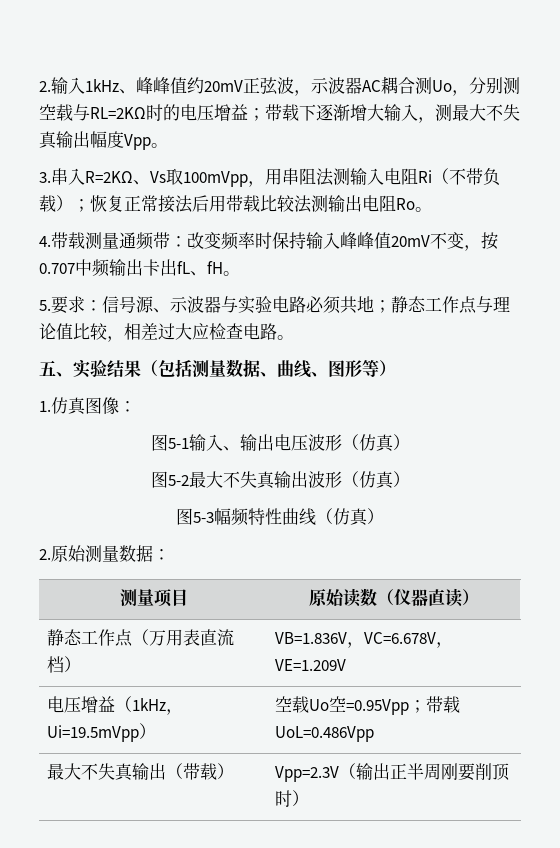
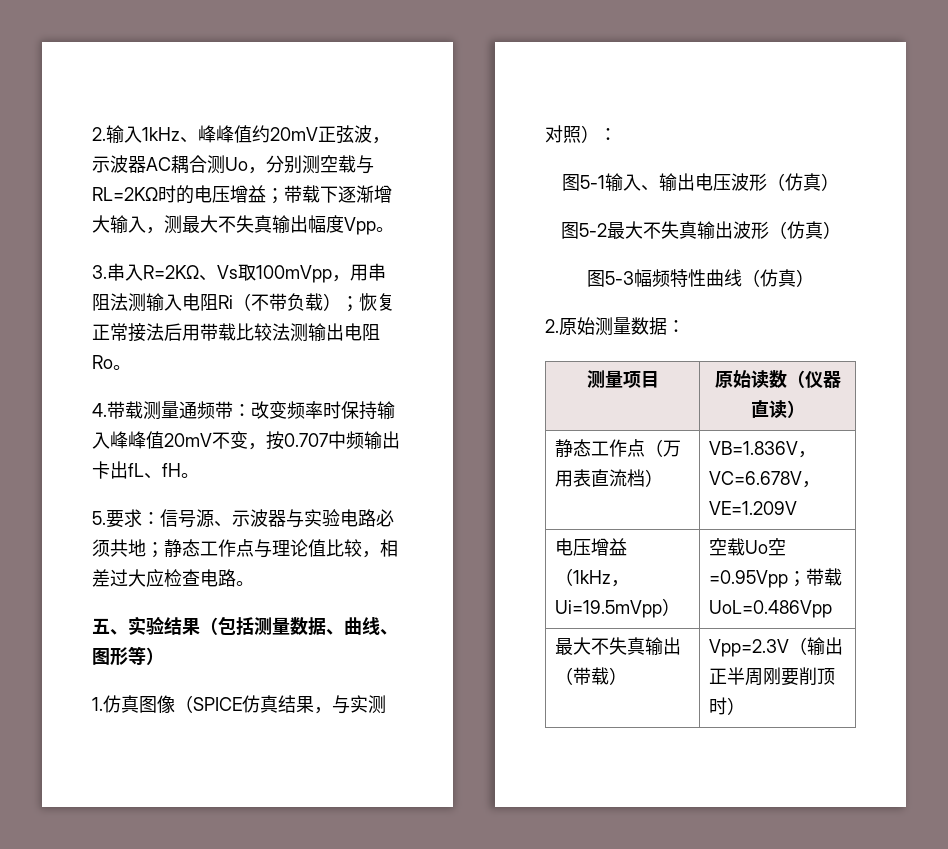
(119, 406) none -> [175,695,386,714] [545,125,599,143] （SPICE仿真结果，与实测对照）

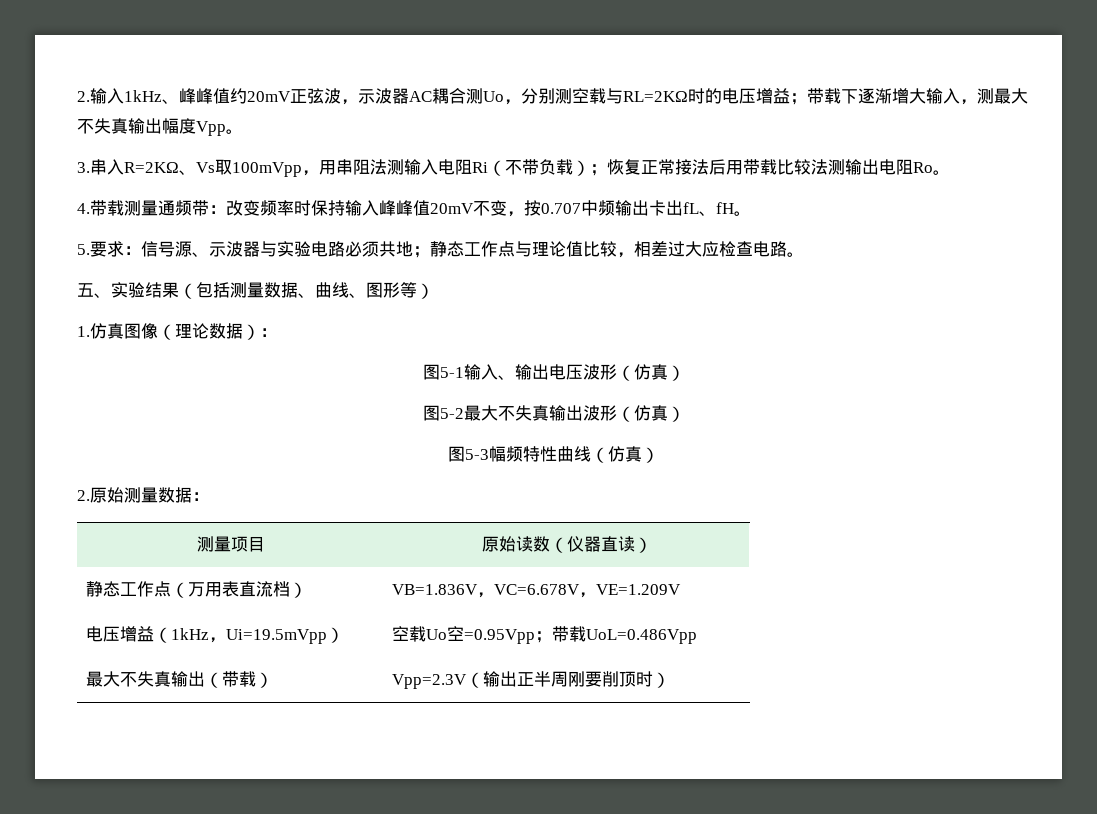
[193,695,386,714] [545,125,581,143] SPICE仿真结果，与实测对照 -> [175,323,243,339] 理论数据

